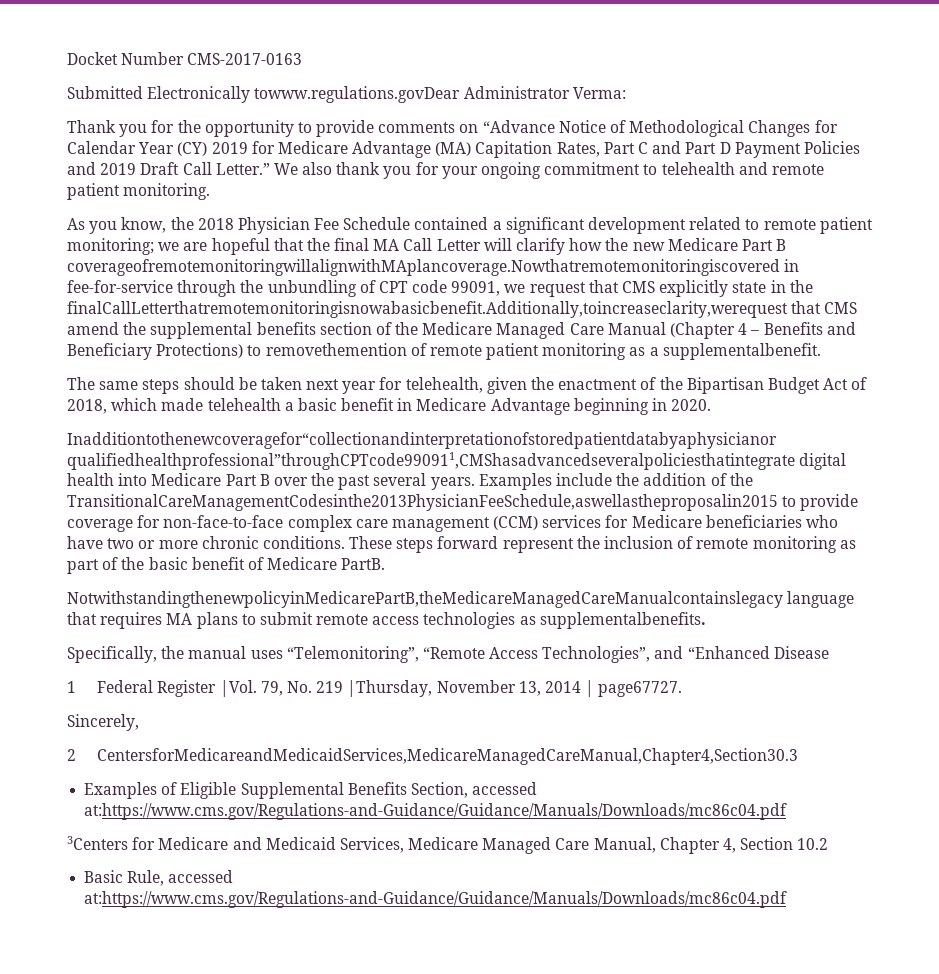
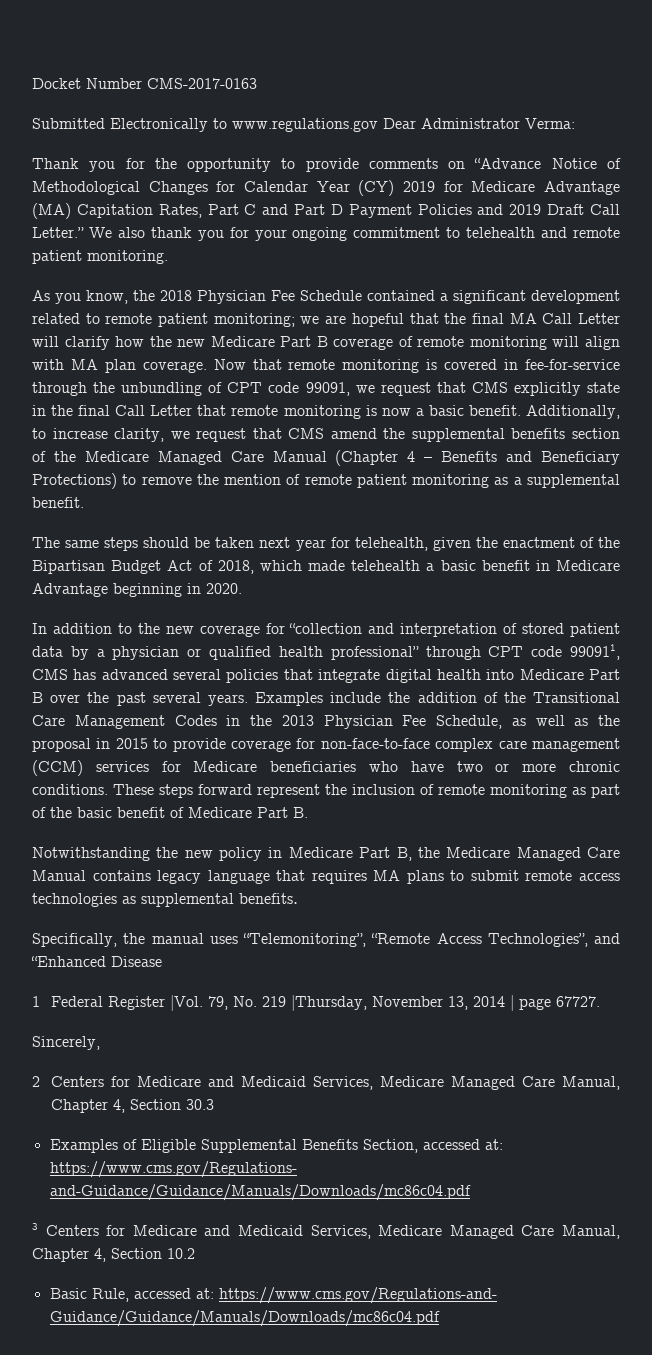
[254,86,461,103] towww.regulations.govDear -> [213,118,416,132] to www.regulations.gov Dear
[67,259,780,276] coverageofremotemonitoringwillalignwithMAplancoverage.Nowthatremotemonitoringiscovered -> [333,336,621,350] [32,359,498,373] coverage of remote monitoring will align with MA plan coverage. Now that remote monitoring is covered
[67,301,788,318] finalCallLetterthatremotemonitoringisnowabasicbenefit.Additionally,toincreaseclarity,werequest -> [78,405,621,419] [32,428,247,442] final Call Letter that remote monitoring is now a basic benefit. Additionally, to increase clarity, we request
[265,343,407,356] removethemention -> [141,474,282,485] remove the mention
[662,343,821,360] supplementalbenefit. -> [526,474,620,488] [32,497,84,508] supplemental benefit.
[67,432,777,449] [67,452,795,470] Inadditiontothenewcoveragefor“collectionandinterpretationofstoredpatientdatabyaphysicianor qualifiedhealthprofessional”throughCPTcode990911,CMShasadvancedseveralpoliciesthatintegrate -> [32,623,621,637] [32,644,620,660] [32,669,381,683] In addition to the new coverage for “collection and interpretation of stored patient data by a physician or qualified health professional” through CPT code 990911, CMS has advanced several policies that integrate
[67,494,778,511] TransitionalCareManagementCodesinthe2013PhysicianFeeSchedule,aswellastheproposalin2015 -> [533,692,621,703] [32,715,620,729] [32,738,148,752] Transitional Care Management Codes in the 2013 Physician Fee Schedule, as well as the proposal in 2015
[341,558,386,570] [67,591,783,608] PartB. // NotwithstandingthenewpolicyinMedicarePartB,theMedicareManagedCareManualcontainslegacy -> [257,807,308,818] [32,847,621,861] [32,870,202,884] Part B. // Notwithstanding the new policy in Medicare Part B, the Medicare Managed Care Manual contains legacy
[539,612,706,629] supplementalbenefits. -> [141,893,298,907] supplemental benefits.
[598,681,683,697] page67727. -> [518,996,600,1010] page 67727.
[97,748,799,765] CentersforMedicareandMedicaidServices,MedicareManagedCareManual,Chapter4,Section30.3 -> [50,1076,621,1090] [50,1099,214,1113] Centers for Medicare and Medicaid Services, Medicare Managed Care Manual, Chapter 4, Section 30.3
[84,803,788,820] [67,836,128,850] at:https://www.cms.gov/Regulations-and-Guidance/Guidance/Manuals/Downloads/mc86c04.pdf // 3Centers -> [484,1139,503,1150] [49,1161,297,1178] [49,1184,471,1201] [32,1223,99,1236] at: https://www.cms.gov/Regulations- and-Guidance/Guidance/Manuals/Downloads/mc86c04.pdf // 3 Centers
[84,891,788,908] at:https://www.cms.gov/Regulations-and-Guidance/Guidance/Manuals/Downloads/mc86c04.pdf -> [195,1287,497,1304] [49,1310,440,1327] at: https://www.cms.gov/Regulations-and- Guidance/Guidance/Manuals/Downloads/mc86c04.pdf

